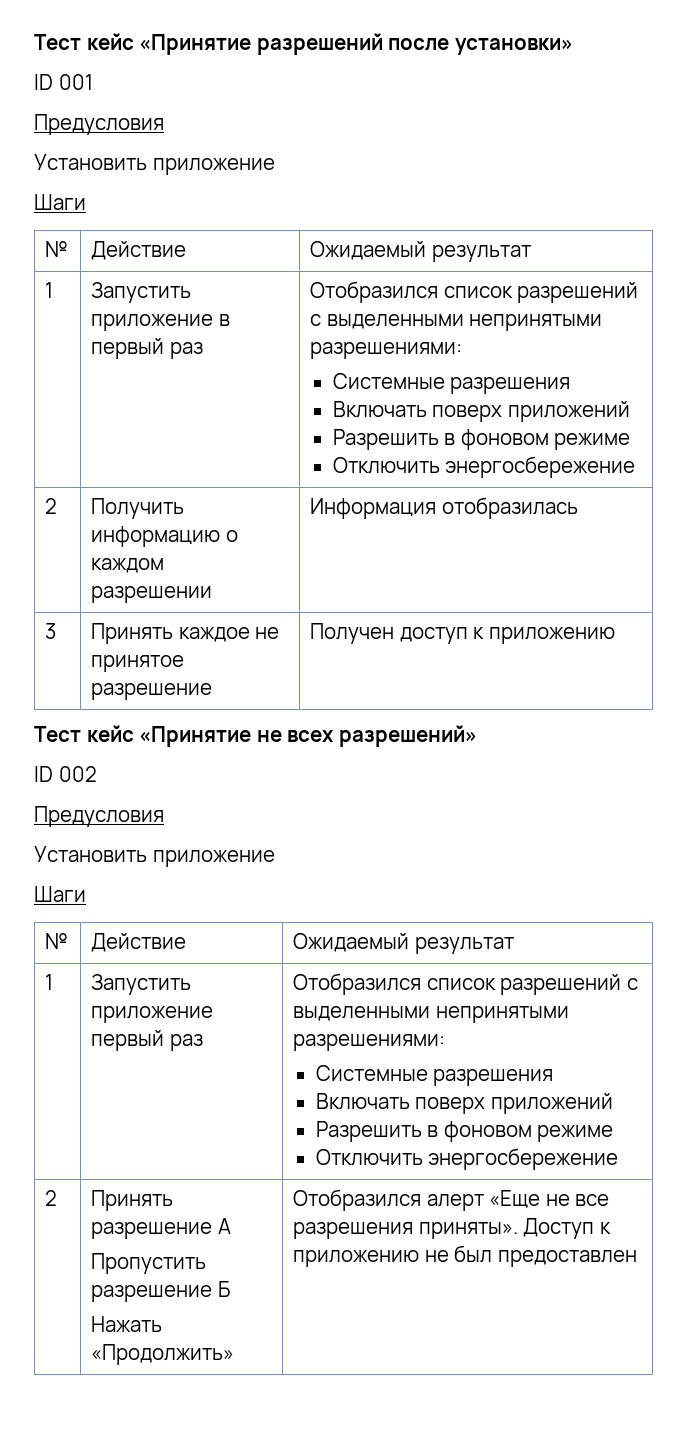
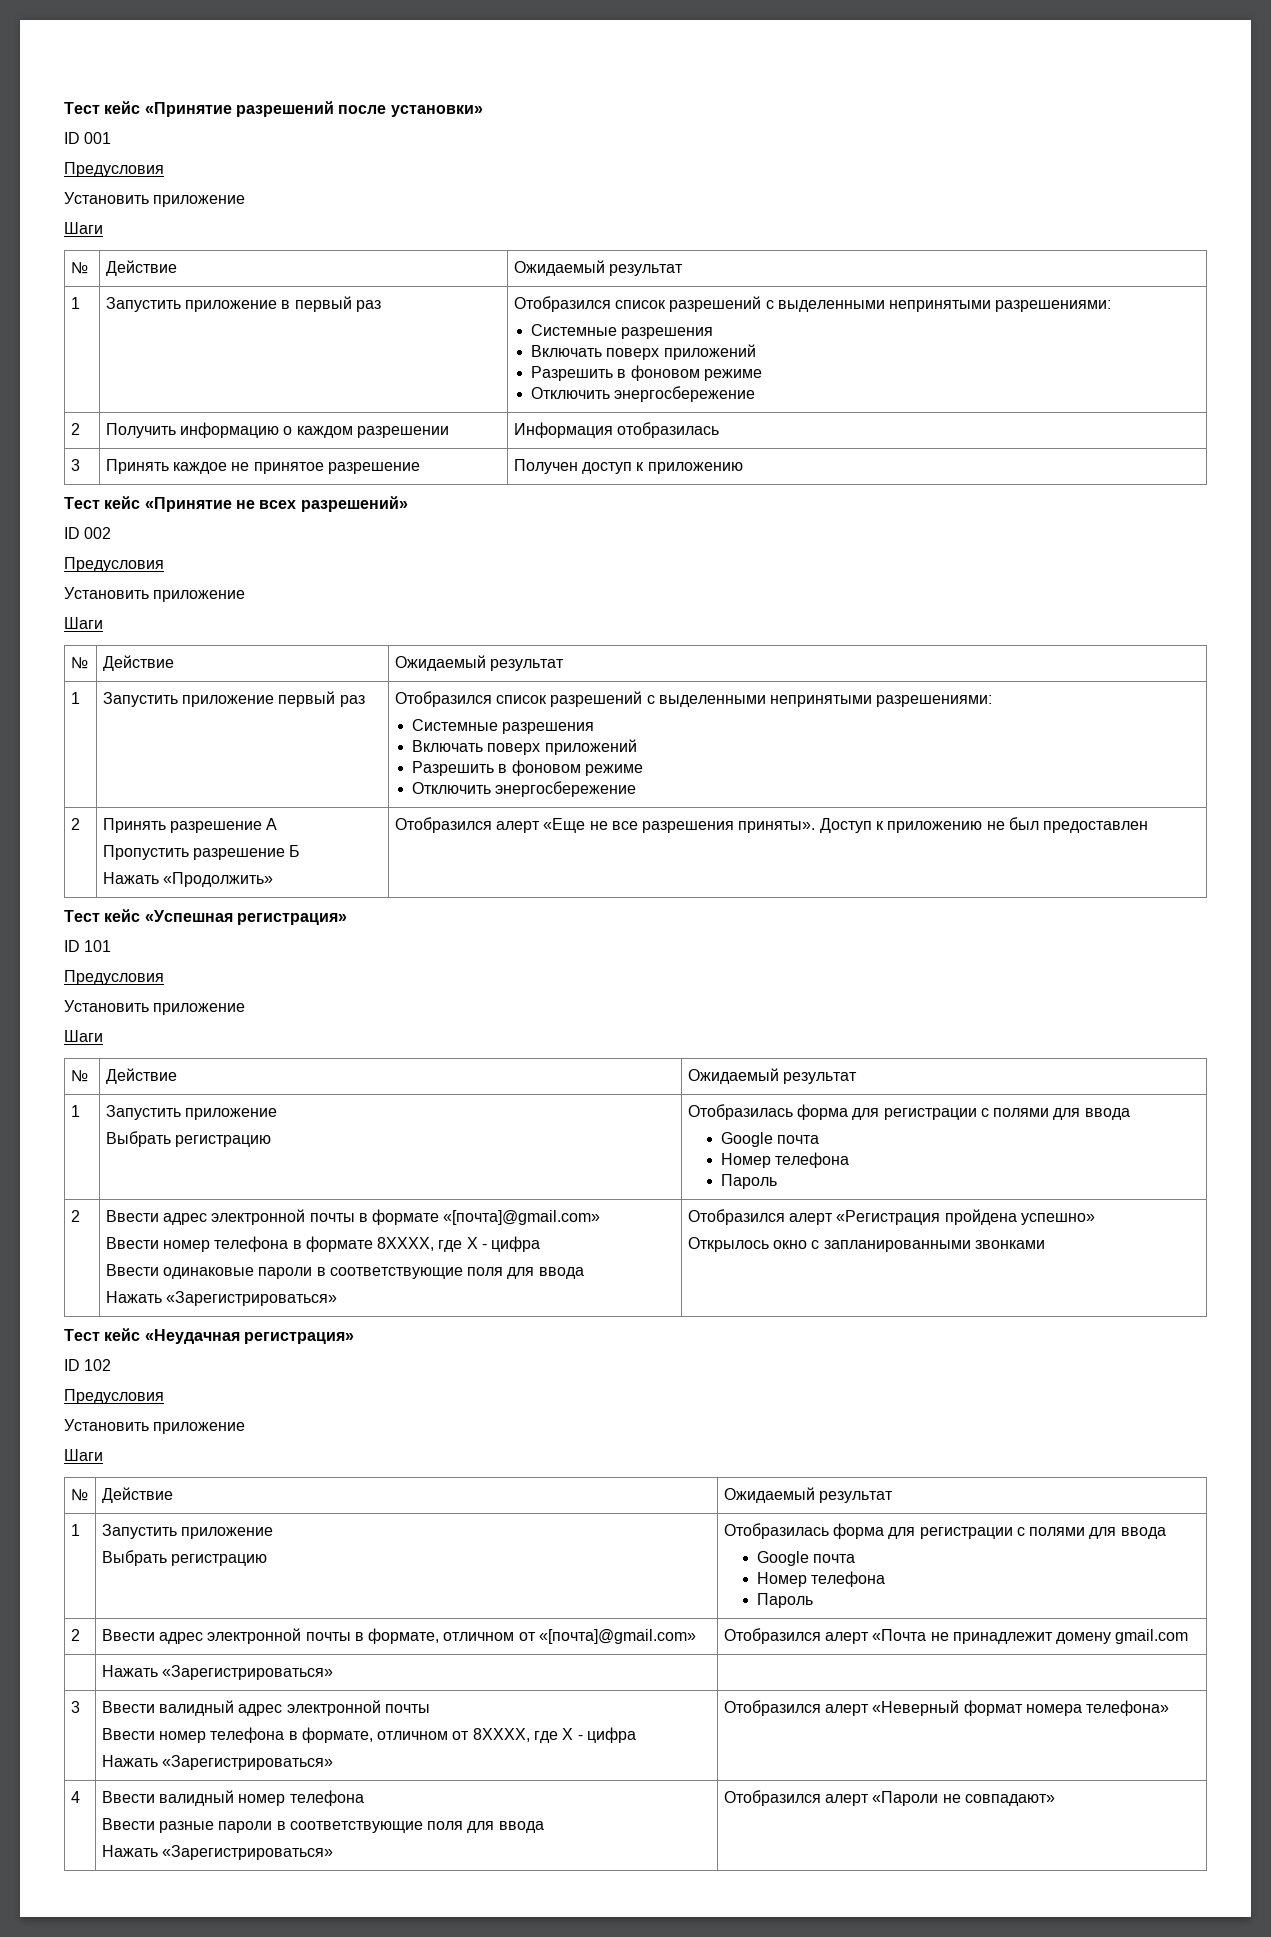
(637, 1258) none -> [64,909,347,925] [64,940,112,952] [64,970,164,985] [64,1000,246,1015] [64,1030,103,1042] [70,1070,88,1082] [105,1068,177,1084] [687,1068,857,1084] [70,1105,80,1117] [105,1105,277,1120] [105,1131,271,1147] [687,1104,1130,1120] [721,1132,820,1147] [721,1152,850,1168] [721,1174,778,1189] [70,1210,80,1222] [105,1209,601,1225] [105,1236,541,1252] [105,1264,584,1279] [105,1291,337,1306] [687,1209,1095,1225] [687,1237,1045,1252] [64,1328,354,1344] [64,1359,112,1371] [64,1389,164,1404] [64,1419,246,1434] [64,1449,103,1461] [70,1489,88,1501] [101,1487,173,1503] [723,1487,893,1503] [70,1524,80,1536] [101,1524,273,1539] [101,1550,267,1566] [723,1523,1166,1539] [757,1551,856,1566] [757,1571,886,1587] [757,1593,814,1608] [70,1629,80,1641] [101,1628,697,1644] [723,1628,1189,1644] [101,1665,333,1680] [70,1701,80,1713] [101,1700,430,1716] [101,1727,637,1743] [101,1755,333,1770] [723,1700,1170,1716] [70,1791,80,1803] [101,1790,364,1806] [101,1818,544,1833] [101,1845,333,1860] [723,1790,1055,1806] // Тест кейс «Успешная регистрация» // ID 101 // Предусловия // Установить приложение // Шаги // № | Действие | Ожидаемый результат // 1 | Запустить приложение // Выбрать регистрацию | Отобразилась форма для регистрации с полями для ввода // Google почта // Номер телефона // Пароль // 2 | Ввести адрес электронной почты в формате «[почта]@gmail.com» // Ввести номер телефона в формате 8XXXX, где X - цифра // Ввести одинаковые пароли в соответствующие поля для ввода // Нажать «Зарегистрироваться» | Отобразился алерт «Регистрация пройдена успешно» // Открылось окно с запланированными звонками // Тест кейс «Неудачная регистрация» // ID 102 // Предусловия // Установить приложение // Шаги // № | Действие | Ожидаемый результат // 1 | Запустить приложение // Выбрать регистрацию | Отобразилась форма для регистрации с полями для ввода // Google почта // Номер телефона // Пароль // 2 | Ввести адрес электронной почты в формате, отличном от «[почта]@gmail.com» | Отобразился алерт «Почта не принадлежит домену gmail.com // | Нажать «Зарегистрироваться» | // 3 | Ввести валидный адрес электронной почты // Ввести номер телефона в формате, отличном от 8XXXX, где X - цифра // Нажать «Зарегистрироваться» | Отобразился алерт «Неверный формат номера телефона» // 4 | Ввести валидный номер телефона // Ввести разные пароли в соответствующие поля для ввода // Нажать «Зарегистрироваться» | Отобразился алерт «Пароли не совпадают»

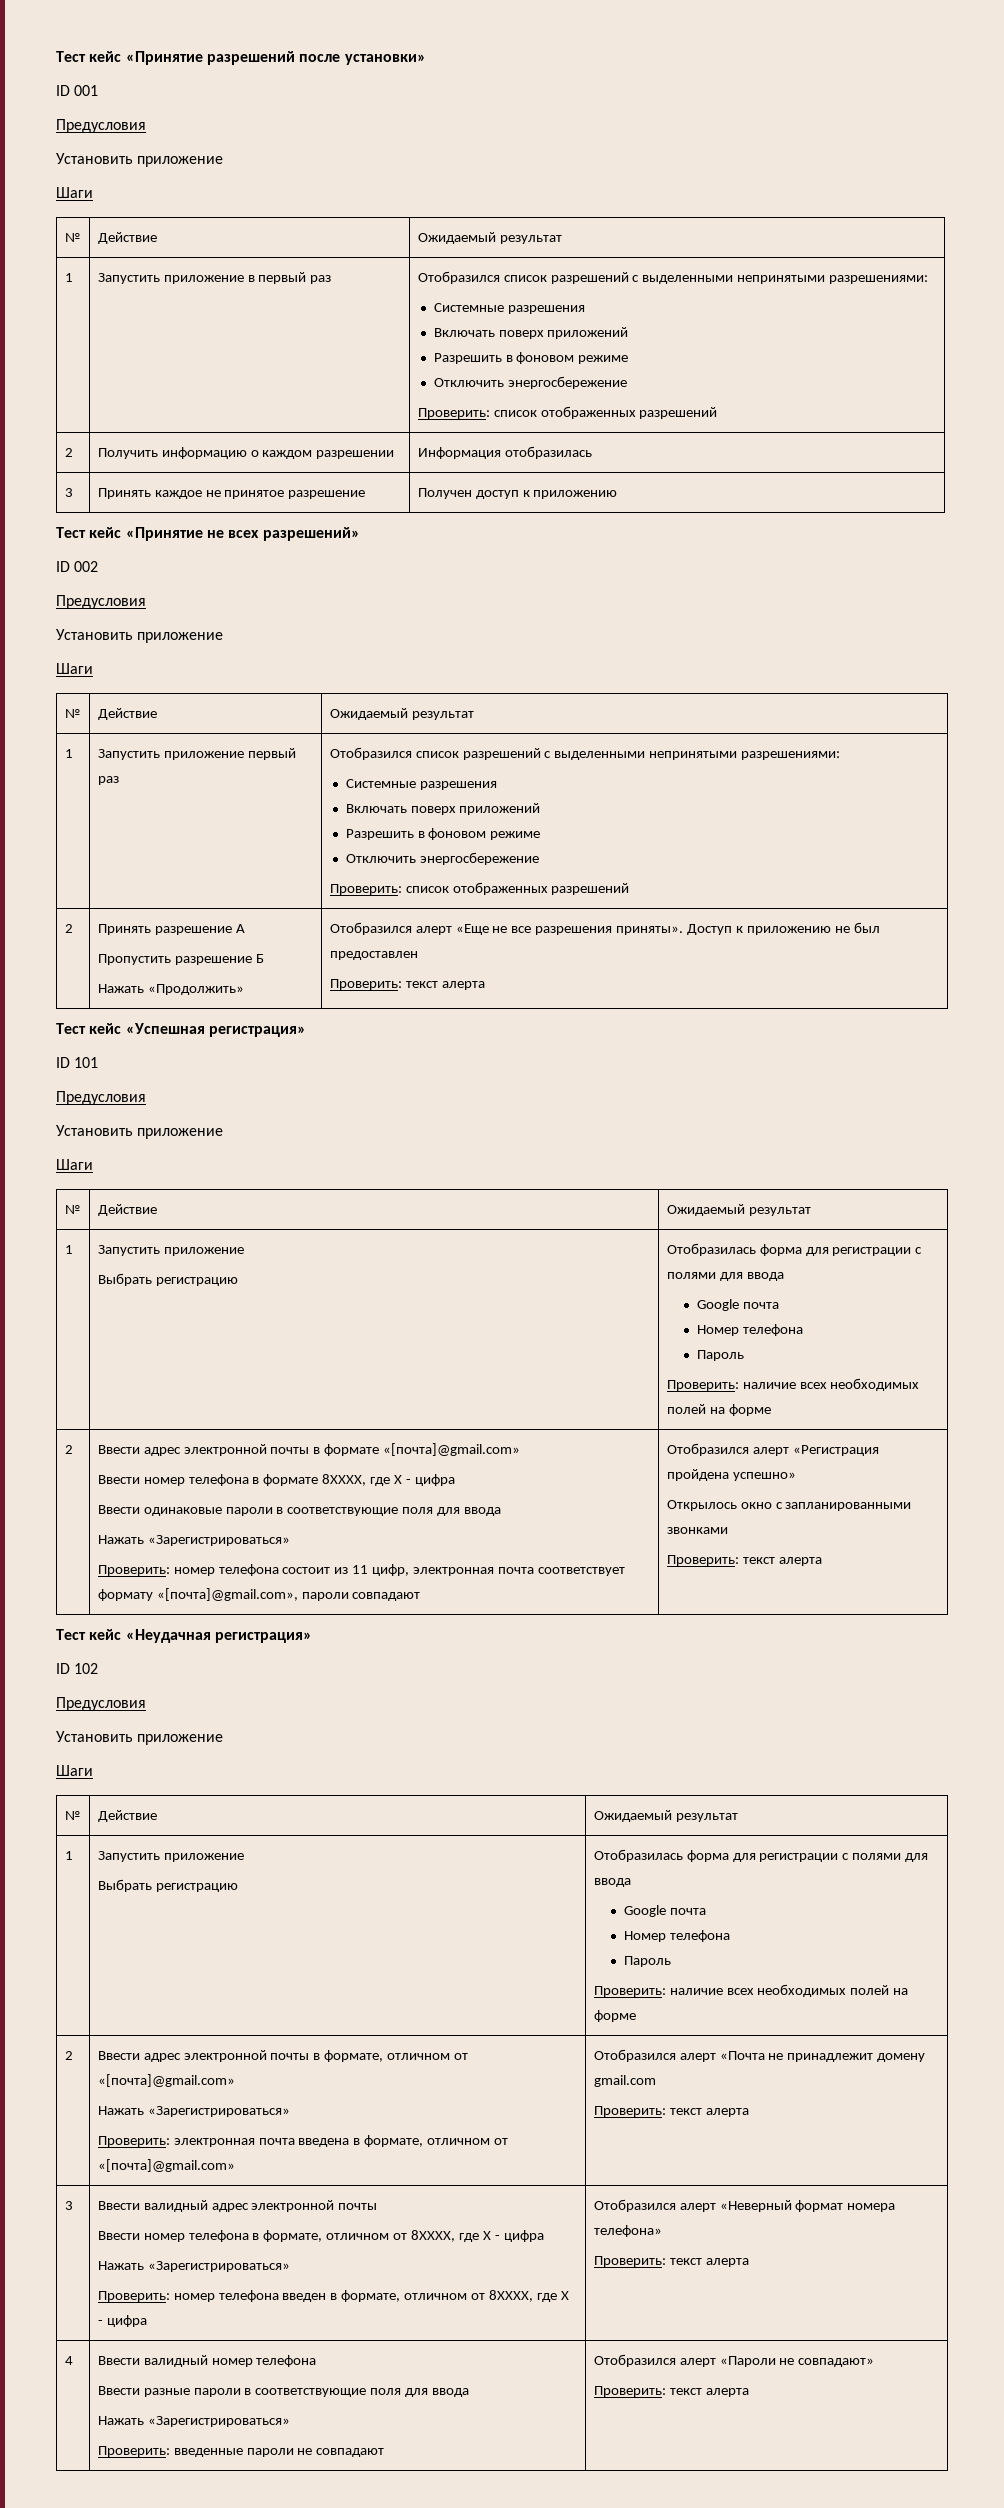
(756, 394) none -> [417,406,718,419] // Проверить: список отображенных разрешений
(637, 789) none -> [329,882,630,895] // Проверить: список отображенных разрешений
(1149, 827) none -> [329,979,485,990] // Проверить: текст алерта
(778, 1181) none -> [666,1378,920,1391] [666,1404,771,1416] // Проверить: наличие всех необходимых полей на форме
(337, 1298) none -> [97,1564,625,1576] [97,1588,421,1601] // Проверить: номер телефона состоит из 11 цифр, электронная почта соответствует формату «[почта]@gmail.com», пароли совпадают
(1045, 1244) none -> [666,1555,822,1566] // Проверить: текст алерта
(814, 1600) none -> [593,1984,909,1997] [593,2010,636,2022] // Проверить: наличие всех необходимых полей на форме
(697, 1636) none -> [97,2106,290,2117] [97,2135,509,2147] [97,2159,235,2172] // Нажать «Зарегистрироваться» // Проверить: электронная почта введена в формате, отличном от «[почта]@gmail.com»
[101,1665,333,1680] // | Нажать «Зарегистрироваться» | -> [593,2106,749,2117] // Проверить: текст алерта
(333, 1762) none -> [97,2290,569,2302] [97,2315,147,2327] // Проверить: номер телефона введен в формате, отличном от 8XXXX, где X - цифра
(1170, 1708) none -> [593,2256,749,2267] // Проверить: текст алерта
(333, 1852) none -> [97,2446,385,2457] // Проверить: введенные пароли не совпадают
(1055, 1800) none -> [593,2386,749,2397] // Проверить: текст алерта

